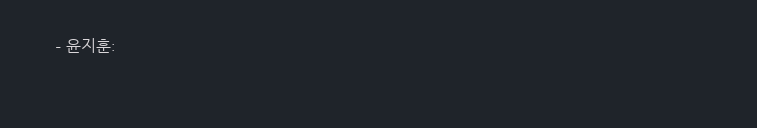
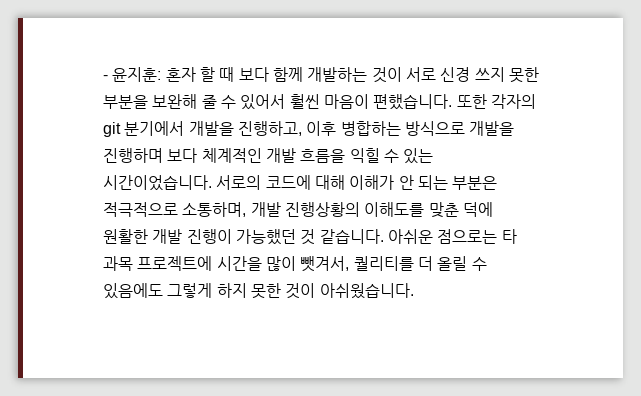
(115, 45) none -> [165,67,539,83] [103,94,536,110] [103,121,515,137] [103,148,434,164] [103,175,498,191] [103,202,493,218] [103,229,517,245] [103,256,487,272] [103,283,414,299] 혼자 할 때 보다 함께 개발하는 것이 서로 신경 쓰지 못한 부분을 보완해 줄 수 있어서 훨씬 마음이 편했습니다. 또한 각자의 git 분기에서 개발을 진행하고, 이후 병합하는 방식으로 개발을 진행하며 보다 체계적인 개발 흐름을 익힐 수 있는 시간이었습니다. 서로의 코드에 대해 이해가 안 되는 부분은 적극적으로 소통하며, 개발 진행상황의 이해도를 맞춘 덕에 원활한 개발 진행이 가능했던 것 같습니다. 아쉬운 점으로는 타 과목 프로젝트에 시간을 많이 뺏겨서, 퀄리티를 더 올릴 수 있음에도 그렇게 하지 못한 것이 아쉬웠습니다.

